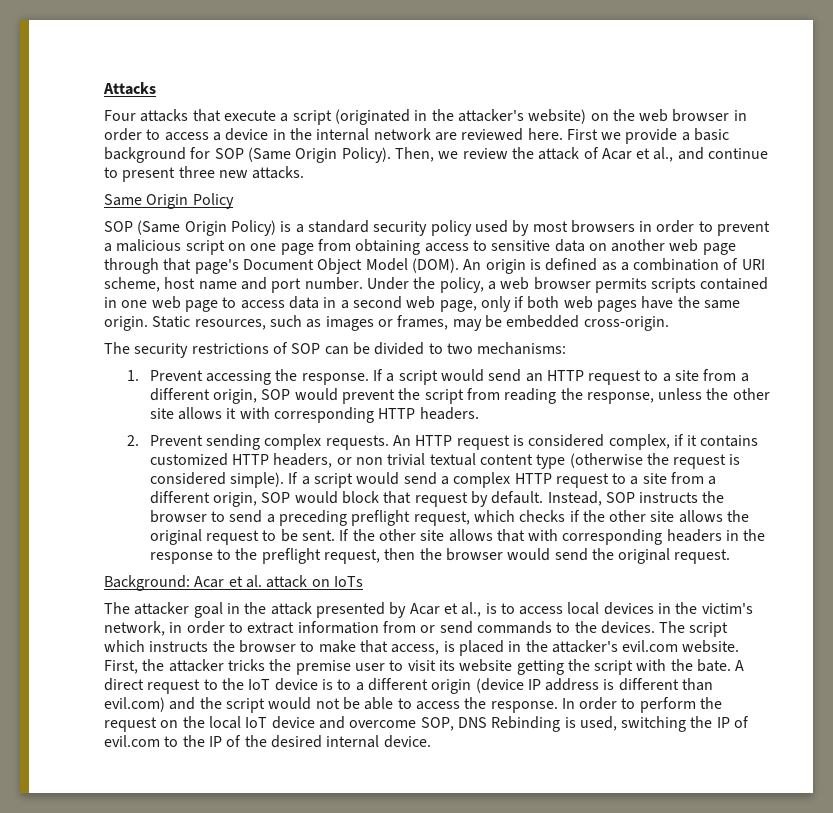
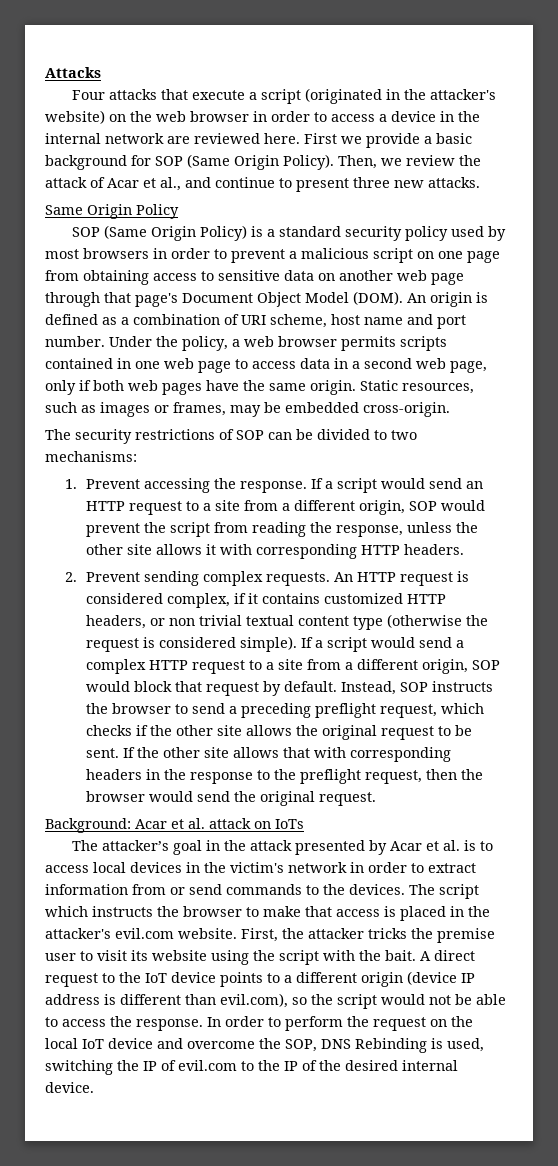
[134,602,190,615] attacker -> [101,840,169,851] attacker’s
[461,602,482,617] al., -> [442,840,460,851] al.
[104,621,165,636] network, -> [288,862,347,873] network
[391,644,440,655] access, -> [336,909,380,917] access
[516,660,564,675] getting -> [211,950,249,965] using
[697,659,732,672] bate. -> [385,950,416,961] bait.
[321,679,333,690] is -> [220,972,263,987] points
[104,697,196,712] evil.com) and -> [220,993,307,1008] evil.com), so
(417, 724) none -> [259,1038,281,1049] the

